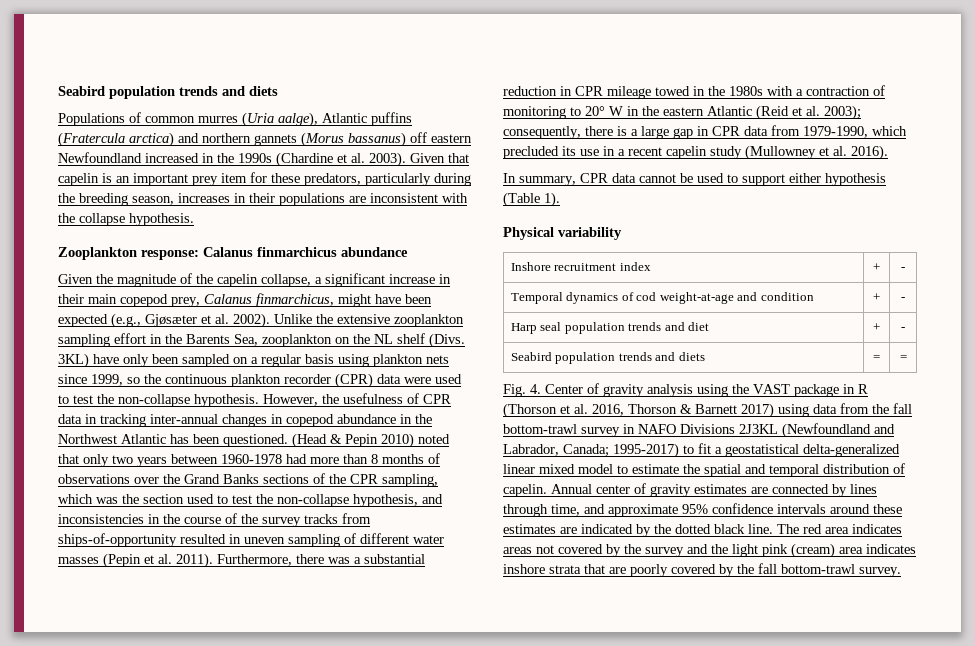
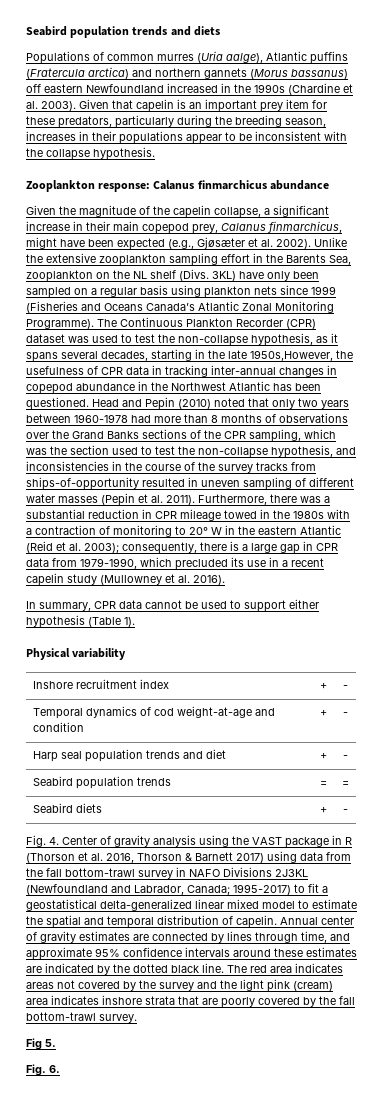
[349,196,366,203] are -> [186,132,252,144] appear to be
[91,373,462,388] [58,394,318,407] 1999, so the continuous plankton recorder (CPR) data were used to test the non-collapse hypothesis. However, -> [311,286,336,295] [26,301,334,313] [26,317,316,329] [26,333,338,346] [26,349,333,362] 1999 (Fisheries and Oceans Canada’s Atlantic Zonal Monitoring Programme). The Continuous Plankton Recorder (CPR) dataset was used to test the non-collapse hypothesis, as it spans several decades, starting in the late 1950s,However,
[292,433,414,448] (Head & Pepin 2010) -> [92,397,211,410] Head and Pepin (2010)
[655,352,705,361] and diets -> (171, 781) none
(907, 358) none -> [32,803,102,813] [320,806,327,813] [342,809,348,813] // Seabird diets | + | -
(901, 572) none -> [26,1038,56,1050] [26,1064,60,1076] // Fig 5. // Fig. 6.

